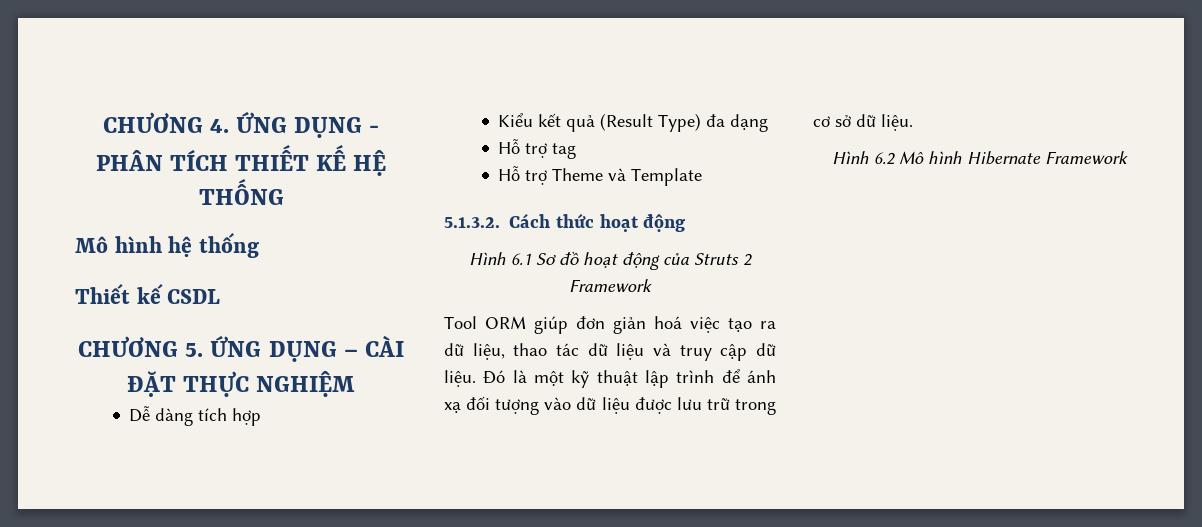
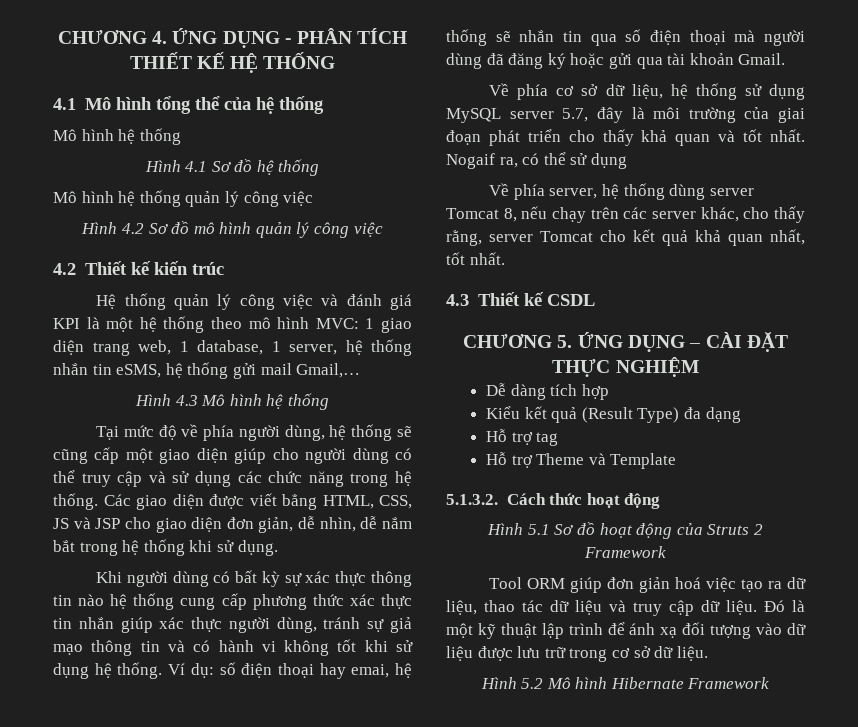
[75,233,259,258] Mô hình hệ thống // -> [53,96,324,114] [53,128,181,145] [144,159,320,176] [53,190,314,207] [81,221,383,238] [53,261,224,275] [96,293,412,310] [53,316,412,333] [53,339,412,356] [53,362,361,379] [135,393,329,410] [96,424,412,441] [53,447,413,464] [53,470,412,487] [53,493,412,510] [53,516,412,533] [53,539,278,556] [96,570,412,587] [53,593,412,610] [53,617,412,633] [53,639,414,656] [53,662,412,679] [446,29,805,46] [446,53,786,69] [489,83,805,100] [446,107,805,123] [446,129,805,146] [446,152,627,169] [489,183,754,200] [446,206,805,223] [446,229,805,246] [446,252,505,265] [446,294,469,306] 4.1 Mô hình tổng thể của hệ thống // Mô hình hệ thống // Hình 4.1 Sơ đồ hệ thống // Mô hình hệ thống quản lý công việc // Hình 4.2 Sơ đồ mô hình quản lý công việc // 4.2 Thiết kế kiến trúc // Hệ thống quản lý công việc và đánh giá KPI là một hệ thống theo mô hình MVC: 1 giao diện trang web, 1 database, 1 server, hệ thống nhắn tin eSMS, hệ thống gửi mail Gmail,… // Hình 4.3 Mô hình hệ thống // Tại mức độ về phía người dùng, hệ thống sẽ cũng cấp một giao diện giúp cho người dùng có thể truy cập và sử dụng các chức năng trong hệ thống. Các giao diện được viết bẳng HTML, CSS, JS và JSP cho giao diện đơn giản, dễ nhìn, dễ nắm bắt trong hệ thống khi sử dụng. // Khi người dùng có bất kỳ sự xác thực thông tin nào hệ thống cung cấp phương thức xác thực tin nhắn giúp xác thực người dùng, tránh sự giả mạo thông tin và có hành vi không tốt khi sử dụng hệ thống. Ví dụ: số điện thoại hay emai, hệ thống sẽ nhắn tin qua số điện thoại mà người dùng đã đăng ký hoặc gửi qua tài khoản Gmail. // Về phía cơ sở dữ liệu, hệ thống sử dụng MySQL server 5.7, đây là môi trường của giai đoạn phát triển cho thấy khả quan và tốt nhất. Nogaif ra, có thể sử dụng // Về phía server, hệ thống dùng server Tomcat 8, nếu chạy trên các server khác, cho thấy rằng, server Tomcat cho kết quả khả quan nhất, tốt nhất. // 4.3
[511,253,532,265] 6.1 -> [527,524,550,535] 5.1
[873,152,895,165] 6.2 -> [521,678,544,689] 5.2

